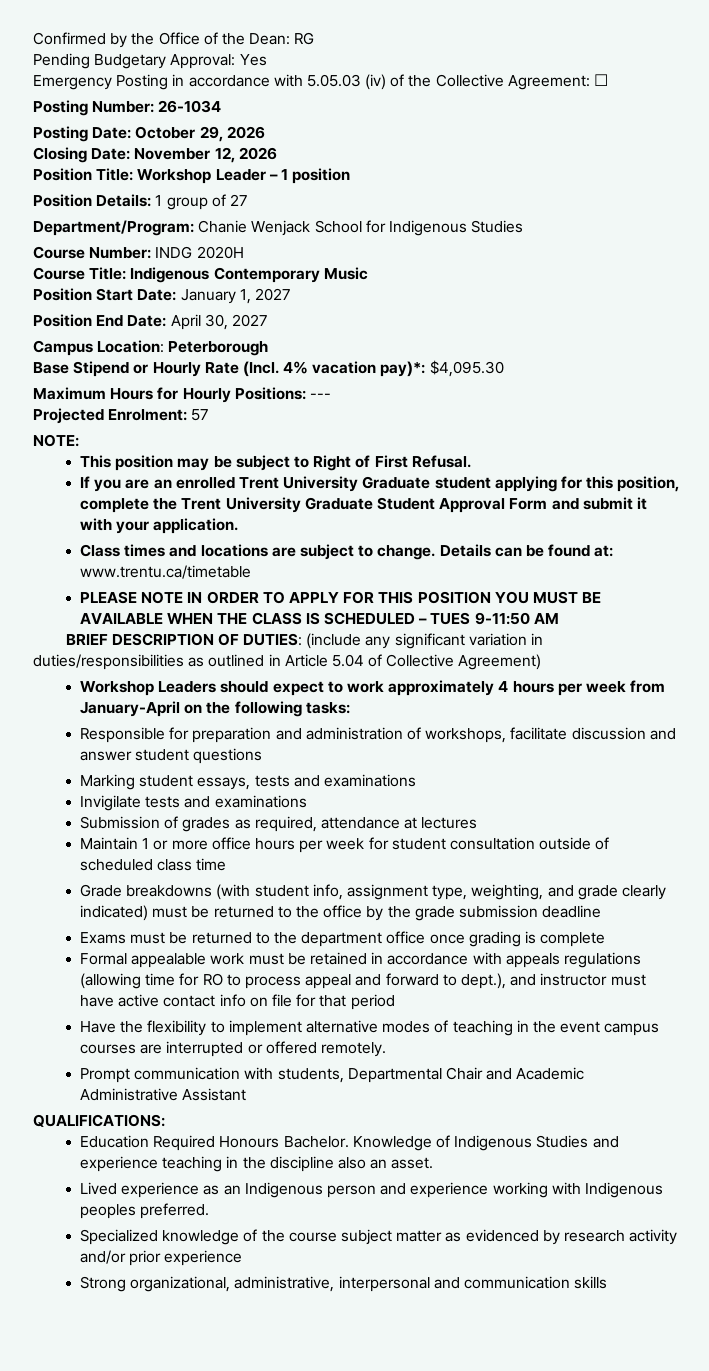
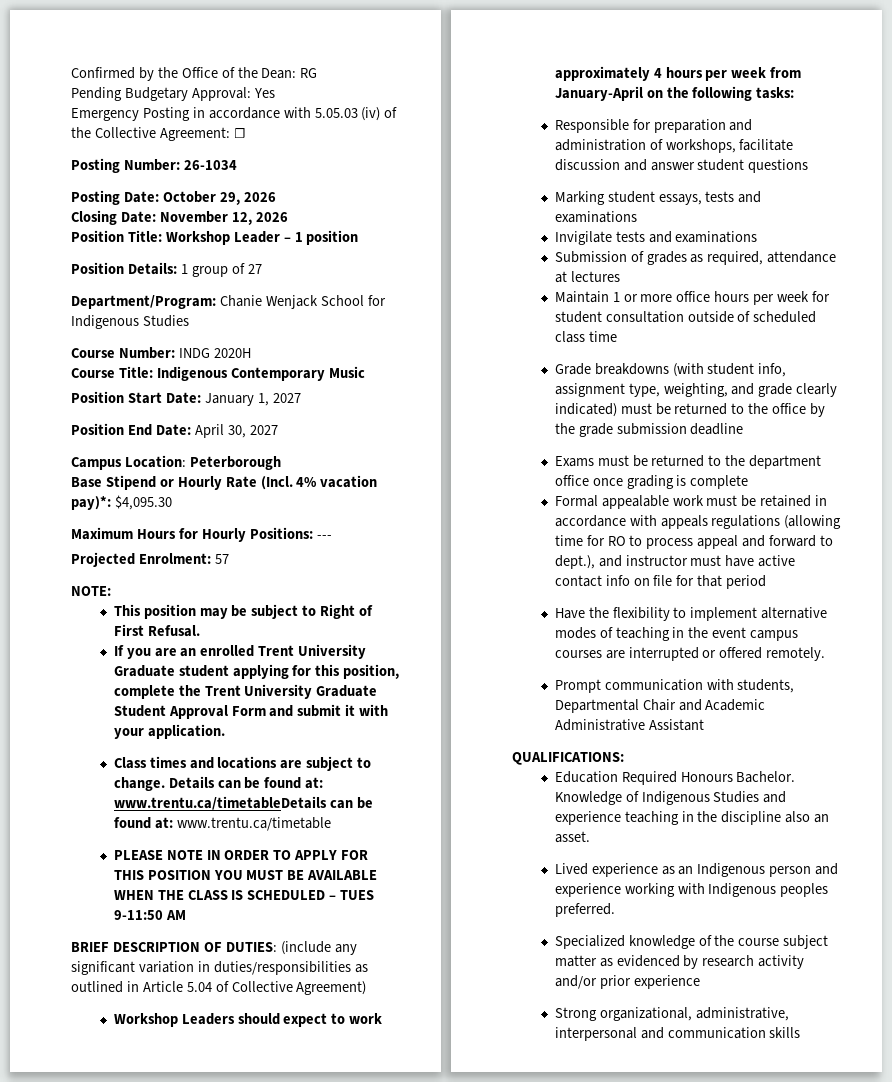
(614, 551) none -> [113,796,373,810] [113,817,173,829] www.trentu.ca/timetableDetails can be found at:

